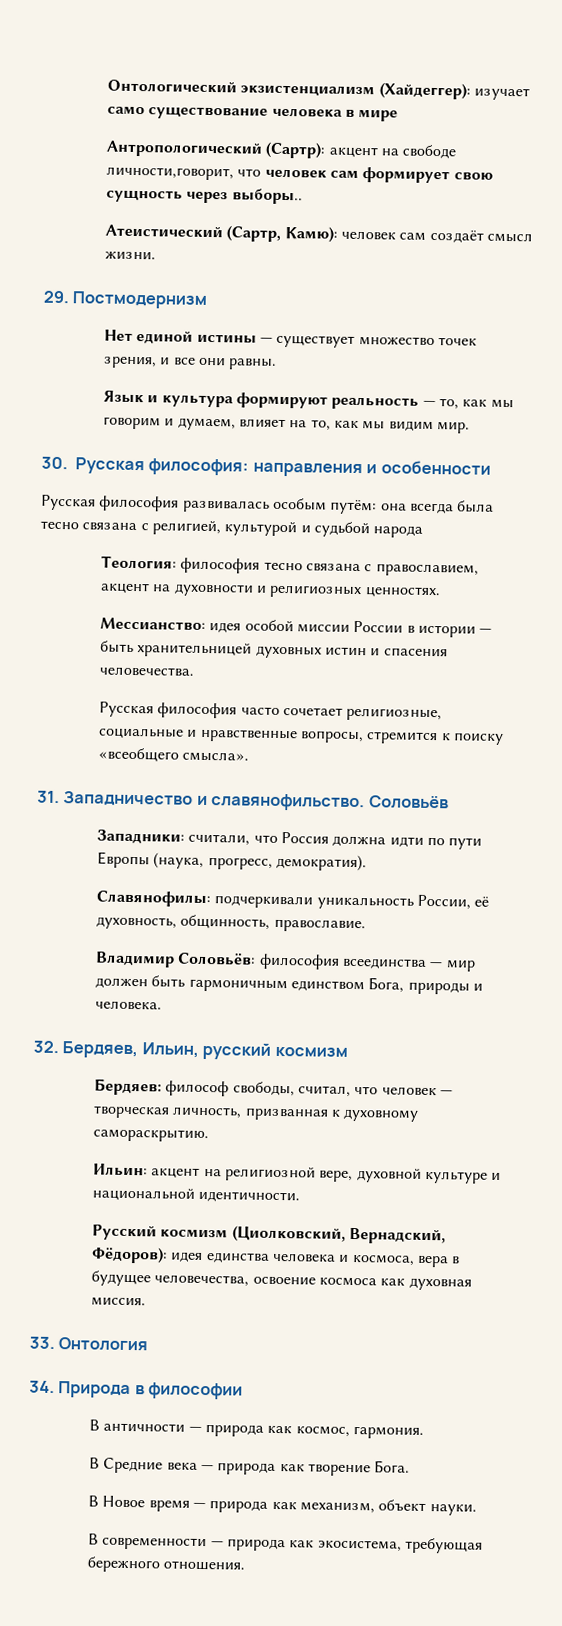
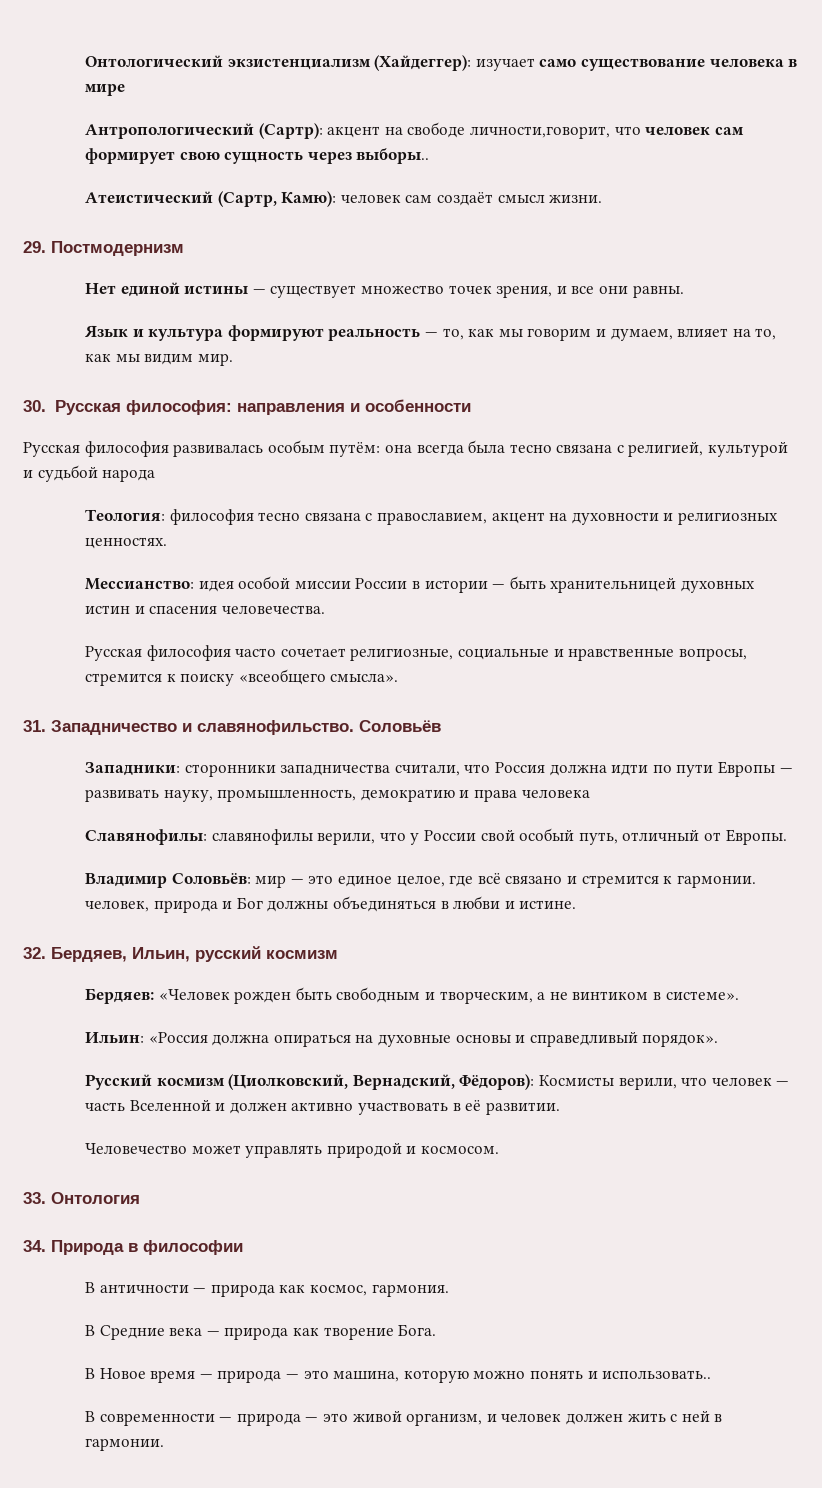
(185, 837) none -> [184,764,391,777] сторонники западничества
[153,852,367,872] [95,890,490,910] [95,914,366,933] [94,951,476,972] [94,975,483,995] [94,1000,162,1011] (наука, прогресс, демократия). // Славянофилы: подчеркивали уникальность России, её духовность, общинность, православие. // Владимир Соловьёв: философия всеединства — мир должен быть гармоничным единством Бога, природы и человека. -> [779,768,793,773] [85,789,590,802] [85,828,787,845] [85,873,756,888] [85,896,577,913] — развивать науку, промышленность, демократию и права человека // Славянофилы: славянофилы верили, что у России свой особый путь, отличный от Европы. // Владимир Соловьёв: мир — это единое целое, где всё связано и стремится к гармонии. человек, природа и Бог должны объединяться в любви и истине.
[165,1080,453,1097] [92,1105,420,1122] [92,1128,209,1143] [92,1163,502,1184] [91,1187,301,1204] философ свободы, считал, что человек — творческая личность, призванная к духовному самораскрытию. // Ильин: акцент на религиозной вере, духовной культуре и национальной идентичности. -> [158,987,739,1004] [85,1031,719,1047] «Человек рожден быть свободным и творческим, а не винтиком в системе». // Ильин: «Россия должна опираться на духовные основы и справедливый порядок».
[170,1251,461,1268] [90,1270,472,1291] [90,1297,146,1307] идея единства человека и космоса, вера в будущее человечества, освоение космоса как духовная миссия. -> [538,1075,790,1090] [85,1099,560,1115] [85,1142,499,1158] Космисты верили, что человек — часть Вселенной и должен активно участвовать в её развитии. // Человечество может управлять природой и космосом.
[271,1499,477,1516] [87,1533,483,1554] [86,1556,246,1573] как механизм, объект науки. // В современности — природа как экосистема, требующая бережного отношения. -> [285,1370,712,1383] [85,1410,723,1426] [85,1438,165,1451] — это машина, которую можно понять и использовать.. // В современности — природа — это живой организм, и человек должен жить с ней в гармонии.

